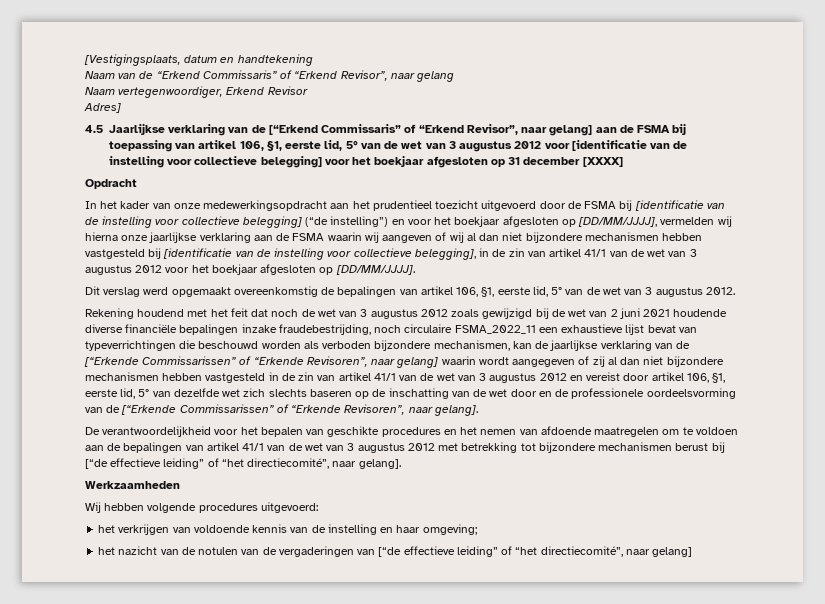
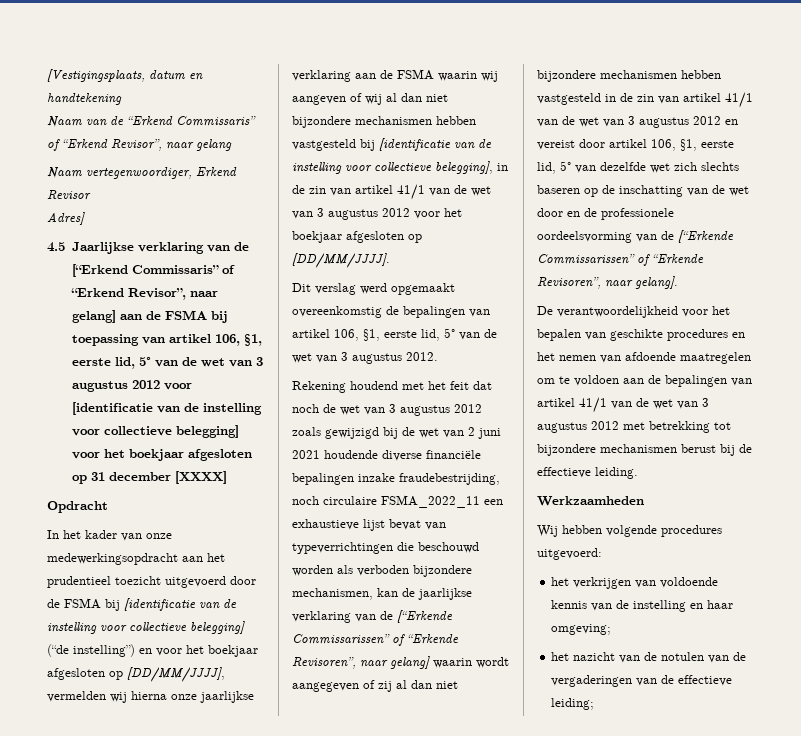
[85,458,401,469] [“de effectieve leiding” of “het directiecomité”, naar gelang]. -> [739,444,752,453] [537,467,638,479] de effectieve leiding.
[378,546,693,557] [“de effectieve leiding” of “het directiecomité”, naar gelang] -> [661,675,733,686] [551,698,595,710] de effectieve leiding;

